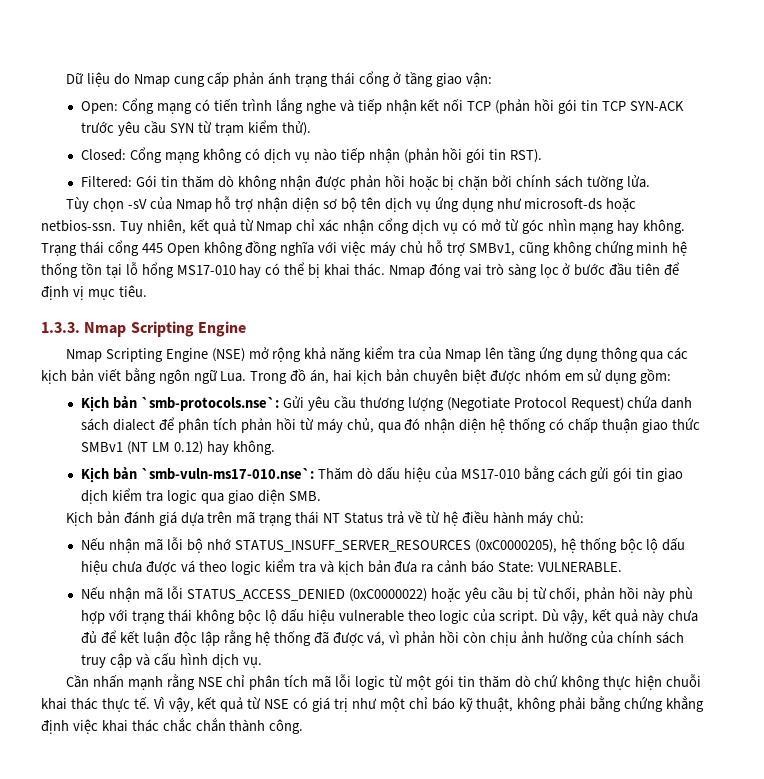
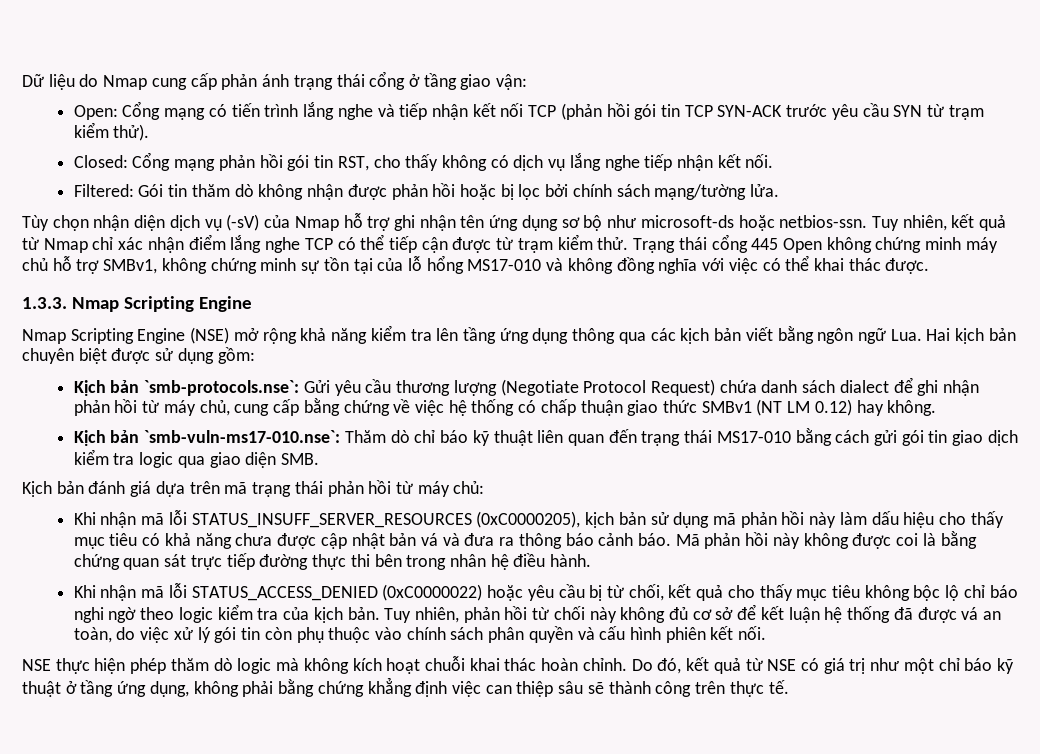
[203,148,543,163] không có dịch vụ nào tiếp nhận (phản hồi gói tin RST). -> [218,153,774,171] phản hồi gói tin RST, cho thấy không có dịch vụ lắng nghe tiếp nhận kết nối.
[458,175,489,190] chặn -> [518,184,541,200] lọc
[587,175,625,190] tường -> [654,184,747,200] mạng/tường
[127,196,494,212] -sV của Nmap hỗ trợ nhận diện sơ bộ tên dịch vụ ứng dụng -> [93,213,603,231] nhận diện dịch vụ (-sV) của Nmap hỗ trợ ghi nhận tên ứng dụng sơ bộ
[378,218,686,234] cổng dịch vụ có mở từ góc nhìn mạng hay không. -> [188,234,629,253] điểm lắng nghe TCP có thể tiếp cận được từ trạm kiểm thử.
[245,241,367,256] đồng nghĩa với việc -> [875,237,962,253] chứng minh
[518,241,688,256] [41,263,78,278] cũng không chứng minh hệ thống -> [161,258,320,274] không chứng minh sự
(122, 271) none -> [377,258,404,271] của
[239,262,680,278] [41,285,147,300] hay có thể bị khai thác. Nmap đóng vai trò sàng lọc ở bước đầu tiên để định vị mục tiêu. -> [546,255,930,274] và không đồng nghĩa với việc có thể khai thác được.
[419,347,481,362] của Nmap -> (432, 335) none
[250,369,353,384] Trong đồ án, hai -> [926,328,951,341] Hai
[524,369,584,381] nhóm em -> (151, 356) none
[178,418,238,433] phân tích -> [917,380,980,396] ghi nhận
[377,418,487,433] qua đó nhận diện -> [234,398,444,416] cung cấp bằng chứng về việc
[376,467,457,482] dấu hiệu của -> [414,429,713,446] chỉ báo kỹ thuật liên quan đến trạng thái
[323,511,524,526] NT Status trả về từ hệ điều hành -> [327,480,413,497] phản hồi từ
[81,537,686,553] [81,559,623,575] [81,587,106,599] Nếu nhận mã lỗi bộ nhớ STATUS_INSUFF_SERVER_RESOURCES (0xC0000205), hệ thống bộc lộ dấu hiệu chưa được vá theo logic kiểm tra và kịch bản đưa ra cảnh báo State: VULNERABLE. // Nếu -> [73,510,1004,528] [73,531,977,549] [73,553,592,570] [73,585,96,598] Khi nhận mã lỗi STATUS_INSUFF_SERVER_RESOURCES (0xC0000205), kịch bản sử dụng mã phản hồi này làm dấu hiệu cho thấy mục tiêu có khả năng chưa được cập nhật bản vá và đưa ra thông báo cảnh báo. Mã phản hồi này không được coi là bằng chứng quan sát trực tiếp đường thực thi bên trong nhân hệ điều hành. // Khi
[584,587,694,602] [81,609,698,624] [81,630,684,646] [81,653,262,668] [65,674,702,690] [41,697,194,712] phản hồi này phù hợp với trạng thái không bộc lộ dấu hiệu vulnerable theo logic của script. Dù vậy, kết quả này chưa đủ để kết luận độc lập rằng hệ thống đã được vá, vì phản hồi còn chịu ảnh hưởng của chính sách truy cập và cấu hình dịch vụ. // Cần nhấn mạnh rằng NSE chỉ phân tích mã lỗi logic từ một gói tin thăm dò chứ không thực hiện chuỗi khai thác thực tế. Vì vậy, -> [668,584,1018,601] [73,604,1002,623] [73,626,767,643] [22,656,682,674] kết quả cho thấy mục tiêu không bộc lộ chỉ báo nghi ngờ theo logic kiểm tra của kịch bản. Tuy nhiên, phản hồi từ chối này không đủ cơ sở để kết luận hệ thống đã được vá an toàn, do việc xử lý gói tin còn phụ thuộc vào chính sách phân quyền và cấu hình phiên kết nối. // NSE thực hiện phép thăm dò logic mà không kích hoạt chuỗi khai thác hoàn chỉnh. Do đó,
[476,697,514,712] thuật, -> [22,680,189,697] thuật ở tầng ứng dụng,
[101,718,304,734] khai thác chắc chắn thành công. -> [485,680,789,697] can thiệp sâu sẽ thành công trên thực tế.

